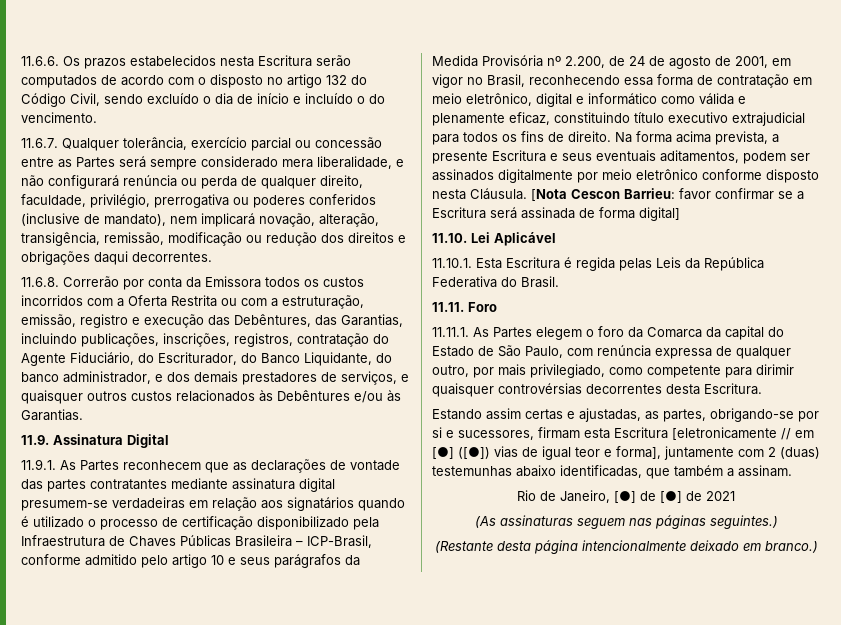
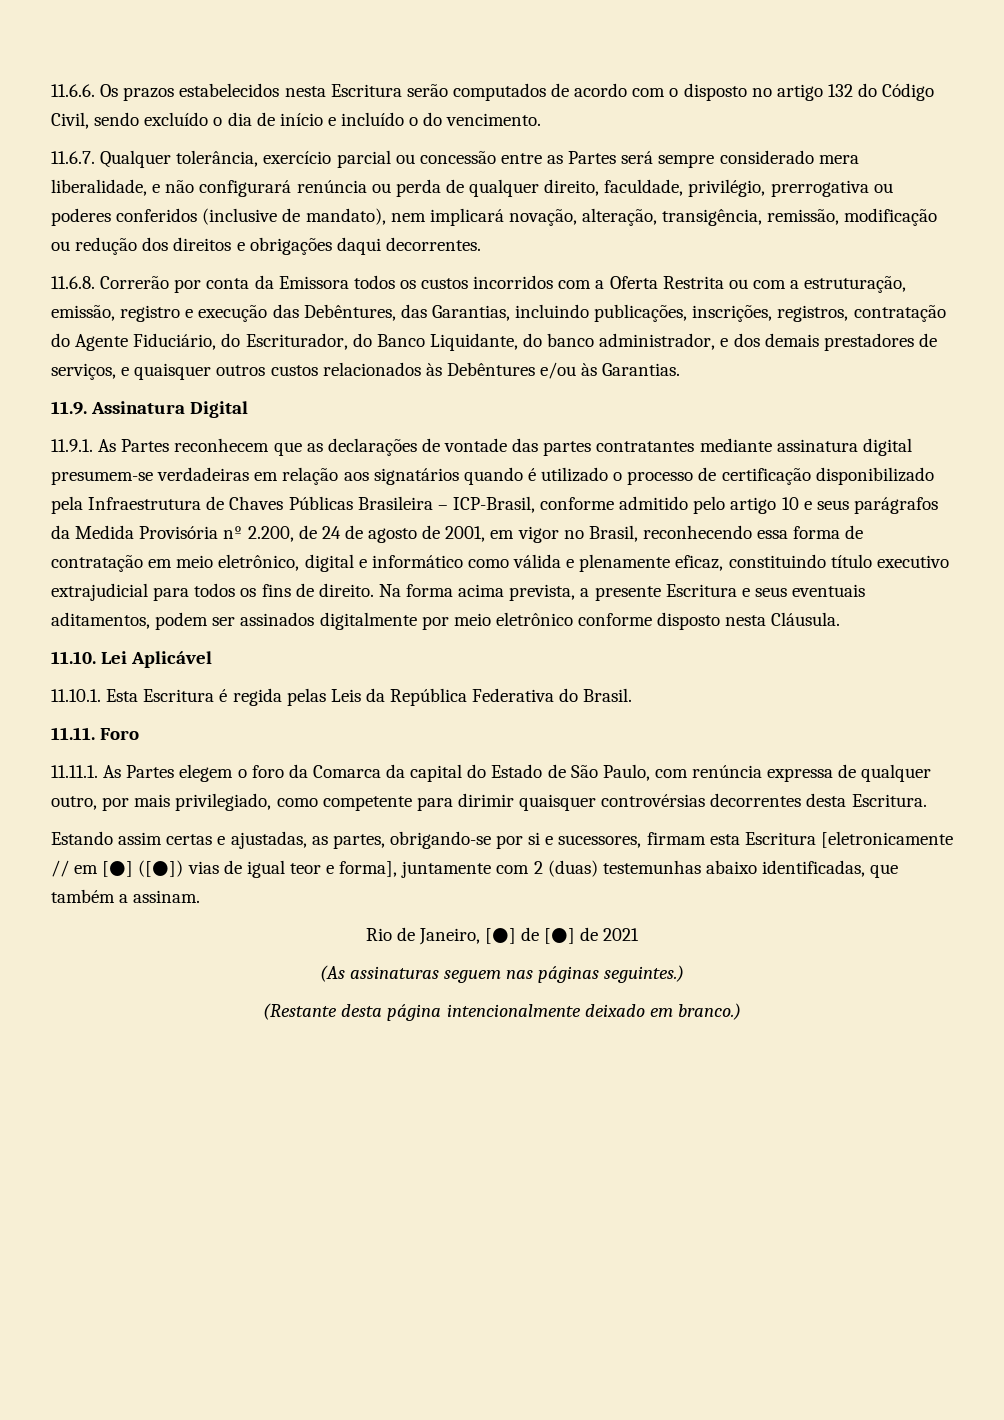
[531,188,804,201] [432,207,680,221] [Nota Cescon Barrieu: favor confirmar se a Escritura será assinada de forma digital] -> (841, 619) none

